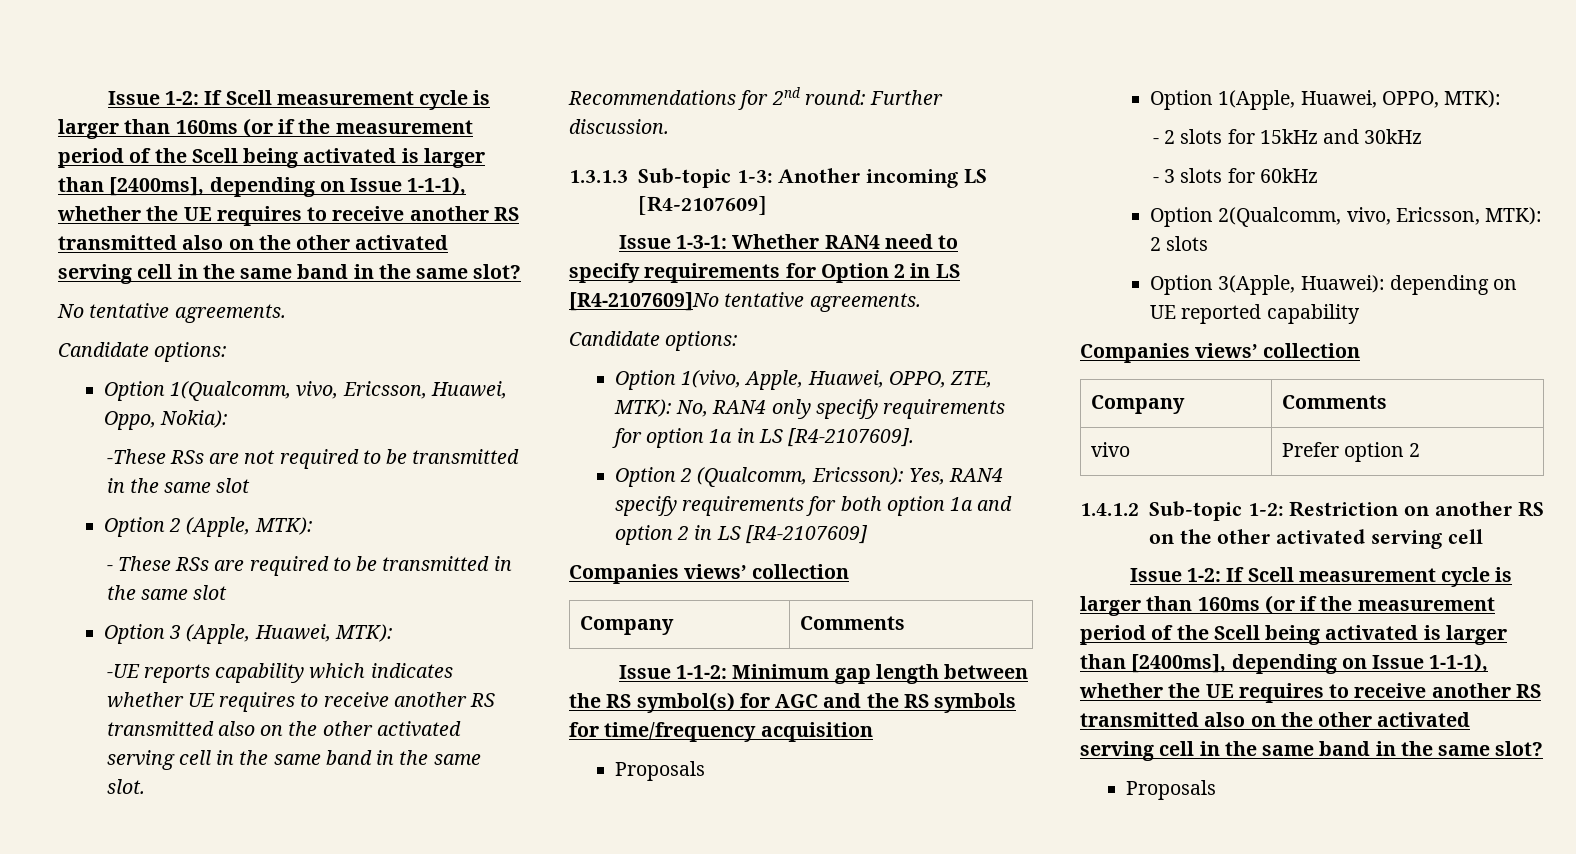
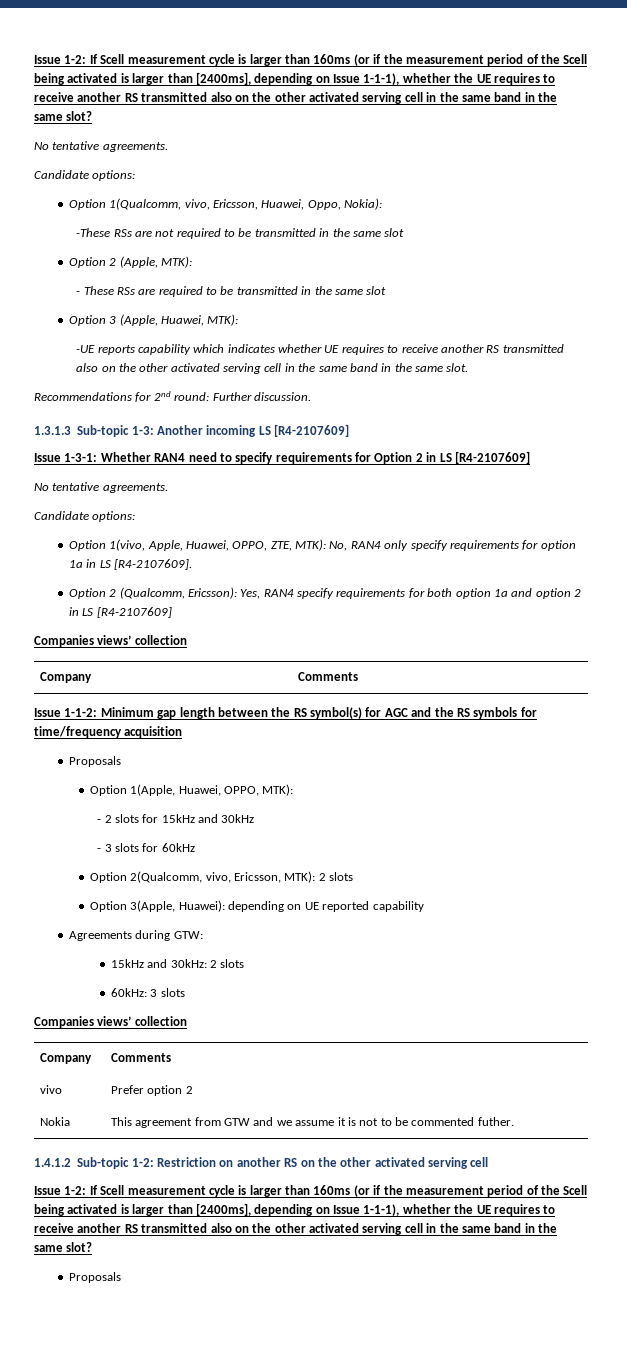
[569,292,719,311] [R4-2107609]No -> [454,451,530,464] [34,483,49,491] [R4-2107609] // No
(1360, 314) none -> [68,930,203,941] [110,959,245,968] [110,988,185,997] // Agreements during GTW: // 15kHz and 30kHz: 2 slots // 60kHz: 3 slots
(1421, 450) none -> [39,1117,70,1126] [110,1117,514,1128] // Nokia | This agreement from GTW and we assume it is not to be commented futher.

